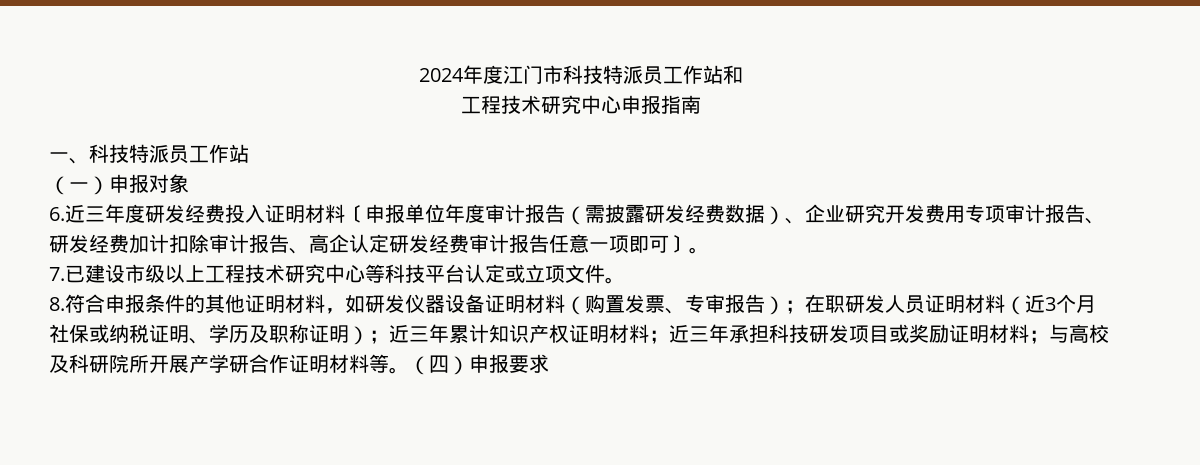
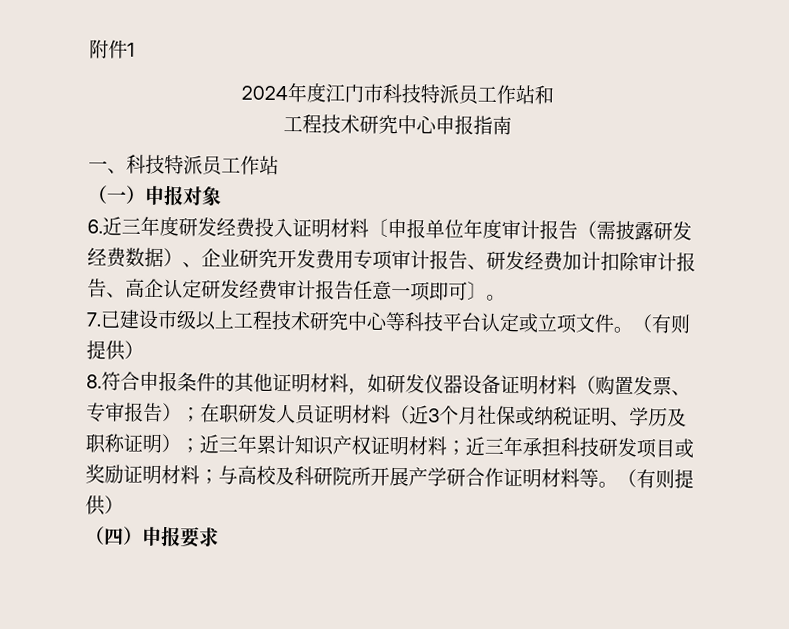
(419, 75) none -> [89,39,135,59] 附件1 //
(625, 280) none -> [632,314,691,334] [86,340,144,361] （有则提供）
(429, 365) none -> [636,469,694,489] [85,495,124,516] [85,526,105,545] 有则提供） // （

